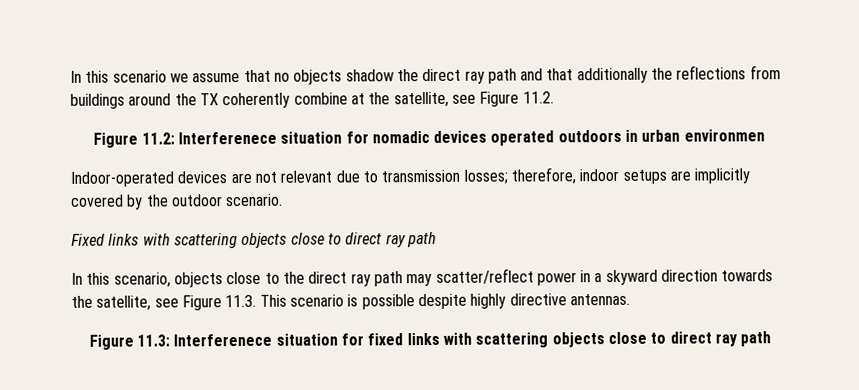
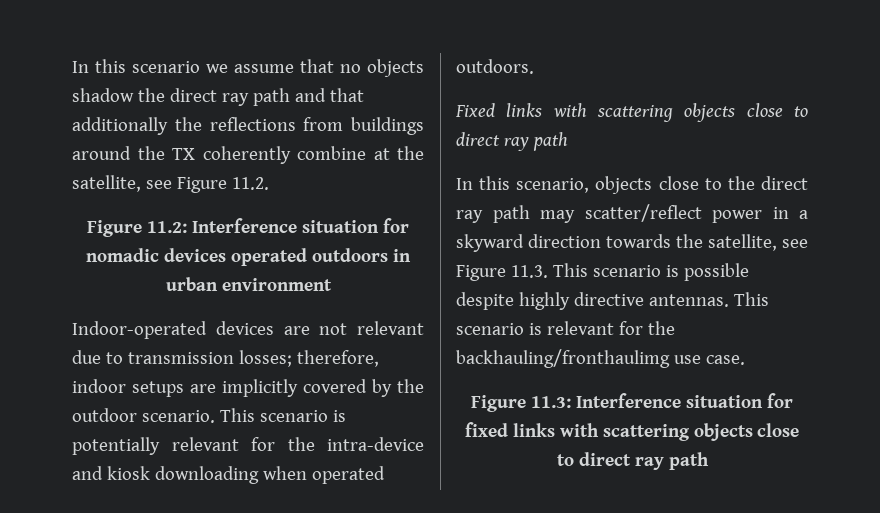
[177,131,277,145] Interferenece -> [192,218,297,233] Interference
[683,129,765,142] environmen -> [221,278,332,291] environment
(284, 200) none -> [219,408,346,422] [72,437,424,455] [72,466,385,484] [456,59,534,74] This scenario is potentially relevant for the intra-device and kiosk downloading when operated outdoors.
(630, 299) none -> [733,292,769,306] [456,321,675,335] [456,349,745,368] This scenario is relevant for the backhauling/fronthaulimg use case.
[173,333,273,347] Interferenece -> [576,393,681,408] Interference

